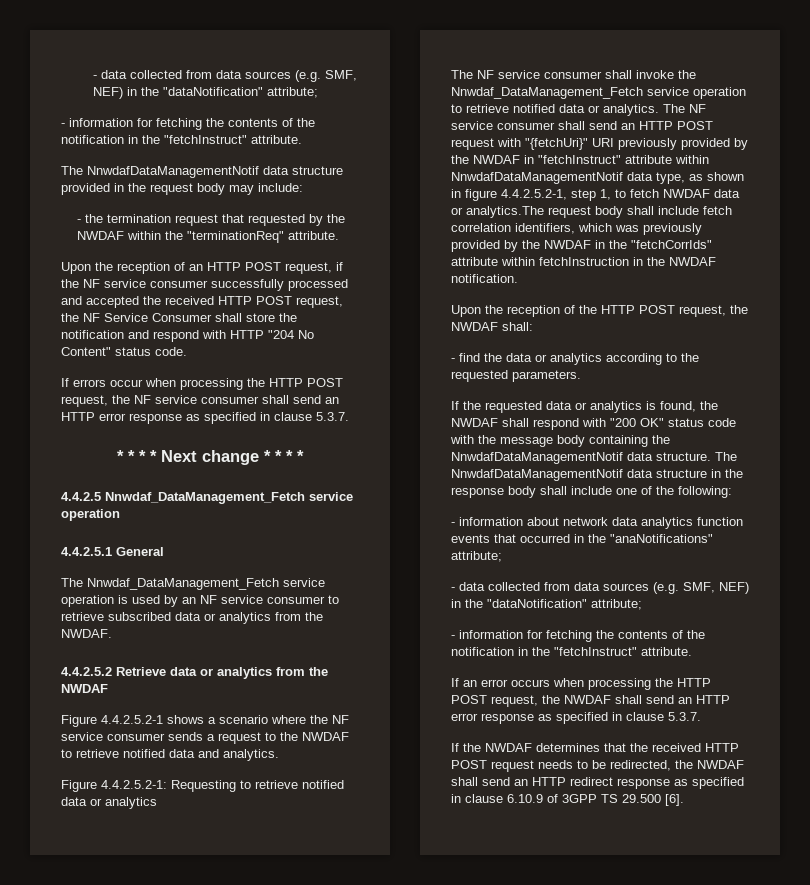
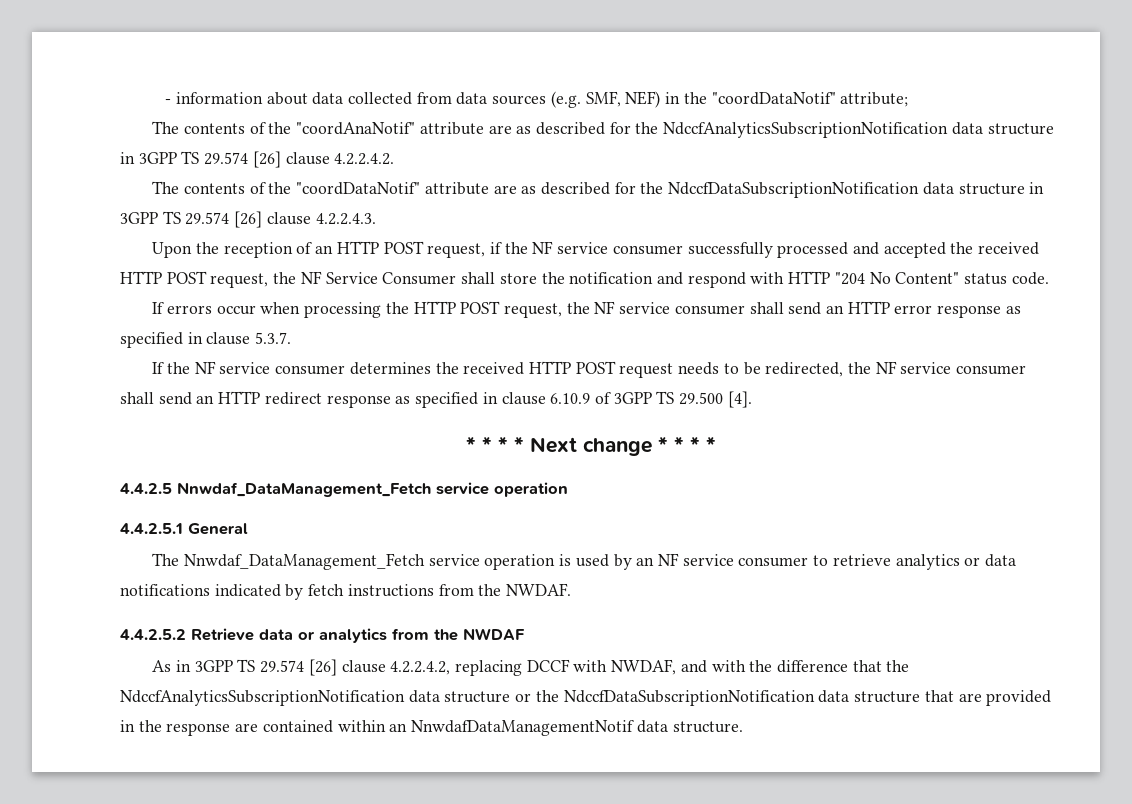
[93,75,98,79] - -> [165,92,308,105] - information about
[163,87,319,98] [61,118,315,130] [61,135,302,144] [61,166,343,178] [61,183,303,195] [77,214,346,226] [77,231,340,243] "dataNotification" attribute; // - information for fetching the contents of the notification in the "fetchInstruct" attribute. // The NnwdafDataManagementNotif data structure provided in the request body may include: // - the termination request that requested by the NWDAF within the "terminationReq" attribute. -> [711,92,909,107] [152,121,1054,138] [120,151,395,168] [152,181,1045,198] [120,211,376,228] "coordDataNotif" attribute; // The contents of the "coordAnaNotif" attribute are as described for the NdccfAnalyticsSubscriptionNotification data structure in 3GPP TS 29.574 [26] clause 4.2.2.4.2. // The contents of the "coordDataNotif" attribute are as described for the NdccfDataSubscriptionNotification data structure in 3GPP TS 29.574 [26] clause 4.2.2.4.3.
(349, 416) none -> [152,361,1027,378] [120,391,752,408] // If the NF service consumer determines the received HTTP POST request needs to be redirected, the NF service consumer shall send an HTTP redirect response as specified in clause 6.10.9 of 3GPP TS 29.500 [4].
[108,612,271,624] subscribed data or analytics -> [895,554,1017,570] [120,584,434,600] analytics or data notifications indicated by fetch instructions
[61,715,349,727] [61,732,349,744] [61,749,279,761] [61,780,344,792] [61,797,157,809] [451,70,696,79] [451,87,746,99] [451,104,706,116] [451,121,713,130] [451,138,748,150] [451,155,709,164] [451,172,744,184] [451,189,740,201] [451,206,732,218] [451,223,702,235] [451,240,712,252] [451,257,716,266] [451,274,518,283] [451,305,748,317] [451,322,533,331] [451,353,699,365] [451,370,581,382] [451,401,718,413] [451,418,736,430] [450,435,670,447] [451,452,737,464] [451,469,743,481] [451,486,732,498] [451,517,743,529] [451,534,713,543] [451,551,502,562] [451,582,749,594] [451,599,642,610] [451,630,705,642] [451,647,692,656] [451,678,711,690] [451,695,730,707] [451,712,701,724] [451,743,739,752] [451,760,744,772] [451,777,744,789] [451,794,684,806] Figure 4.4.2.5.2-1 shows a scenario where the NF service consumer sends a request to the NWDAF to retrieve notified data and analytics. // Figure 4.4.2.5.2-1: Requesting to retrieve notified data or analytics // The NF service consumer shall invoke the Nnwdaf_DataManagement_Fetch service operation to retrieve notified data or analytics. The NF service consumer shall send an HTTP POST request with "{fetchUri}" URI previously provided by the NWDAF in "fetchInstruct" attribute within NnwdafDataManagementNotif data type, as shown in figure 4.4.2.5.2-1, step 1, to fetch NWDAF data or analytics.The request body shall include fetch correlation identifiers, which was previously provided by the NWDAF in the "fetchCorrIds" attribute within fetchInstruction in the NWDAF notification. // Upon the reception of the HTTP POST request, the NWDAF shall: // - find the data or analytics according to the requested parameters. // If the requested data or analytics is found, the NWDAF shall respond with "200 OK" status code with the message body containing the NnwdafDataManagementNotif data structure. The NnwdafDataManagementNotif data structure in the response body shall include one of the following: // - information about network data analytics function events that occurred in the "anaNotifications" attribute; // - data collected from data sources (e.g. SMF, NEF) in the "dataNotification" attribute; // - information for fetching the contents of the notification in the "fetchInstruct" attribute. // If an error occurs when processing the HTTP POST request, the NWDAF shall send an HTTP error response as specified in clause 5.3.7. // If the NWDAF determines that the received HTTP POST request needs to be redirected, the NWDAF shall send an HTTP redirect response as specified in clause 6.10.9 of 3GPP TS 29.500 [6]. -> [152,659,910,676] [120,690,1052,706] [120,720,743,736] As in 3GPP TS 29.574 [26] clause 4.2.2.4.2, replacing DCCF with NWDAF, and with the difference that the NdccfAnalyticsSubscriptionNotification data structure or the NdccfDataSubscriptionNotification data structure that are provided in the response are contained within an NnwdafDataManagementNotif data structure.

